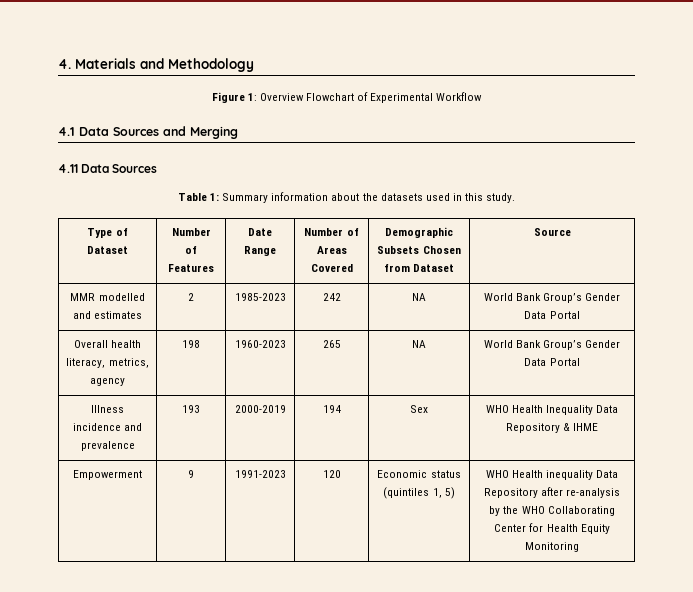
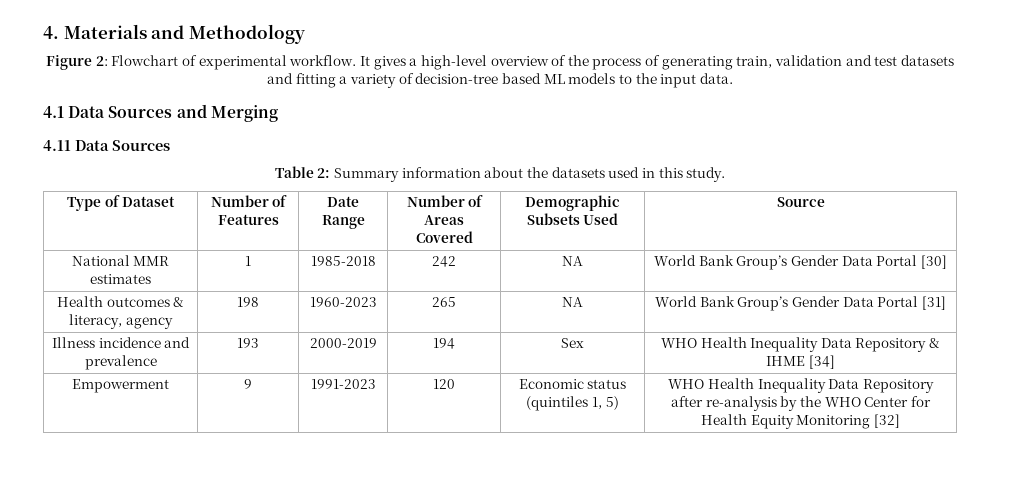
[247,92,483,103] 1: Overview Flowchart of Experimental Workflow -> [95,55,954,70] [267,73,733,88] 2: Flowchart of experimental workflow. It gives a high-level overview of the process of generating train, validation and test datasets and fitting a variety of decision-tree based ML models to the input data.
[210,193,220,201] 1: -> [317,168,331,178] 2:
[422,246,461,254] [383,264,455,272] [533,228,571,236] [70,293,145,301] [72,311,91,319] Chosen from Dataset | Source // MMR modelled and -> [583,213,619,225] [776,197,825,207] [71,255,170,266] Used | Source // National MMR
[188,293,194,301] [234,293,286,301] 2 | 1985-2023 -> [245,256,251,266] [310,256,376,266] 1 | 1985-2018
[73,340,142,348] [66,358,149,368] // Overall health literacy, metrics, -> [920,255,947,269] [56,296,185,307] [69,314,123,329] [30] // Health outcomes & literacy,
(580, 362) none -> [921,296,946,310] [31]
(599, 427) none -> [808,355,835,369] [34]
[546,470,594,480] inequality -> [757,378,826,393] Inequality
[547,506,615,516] Collaborating -> (861, 402) none
(579, 547) none -> [873,414,900,428] [32]

